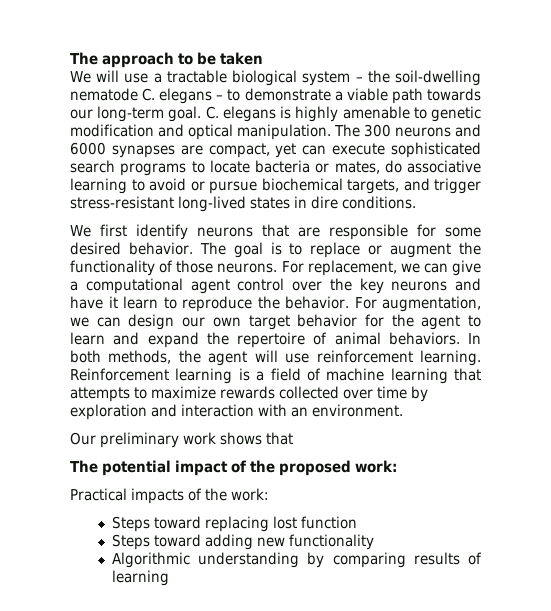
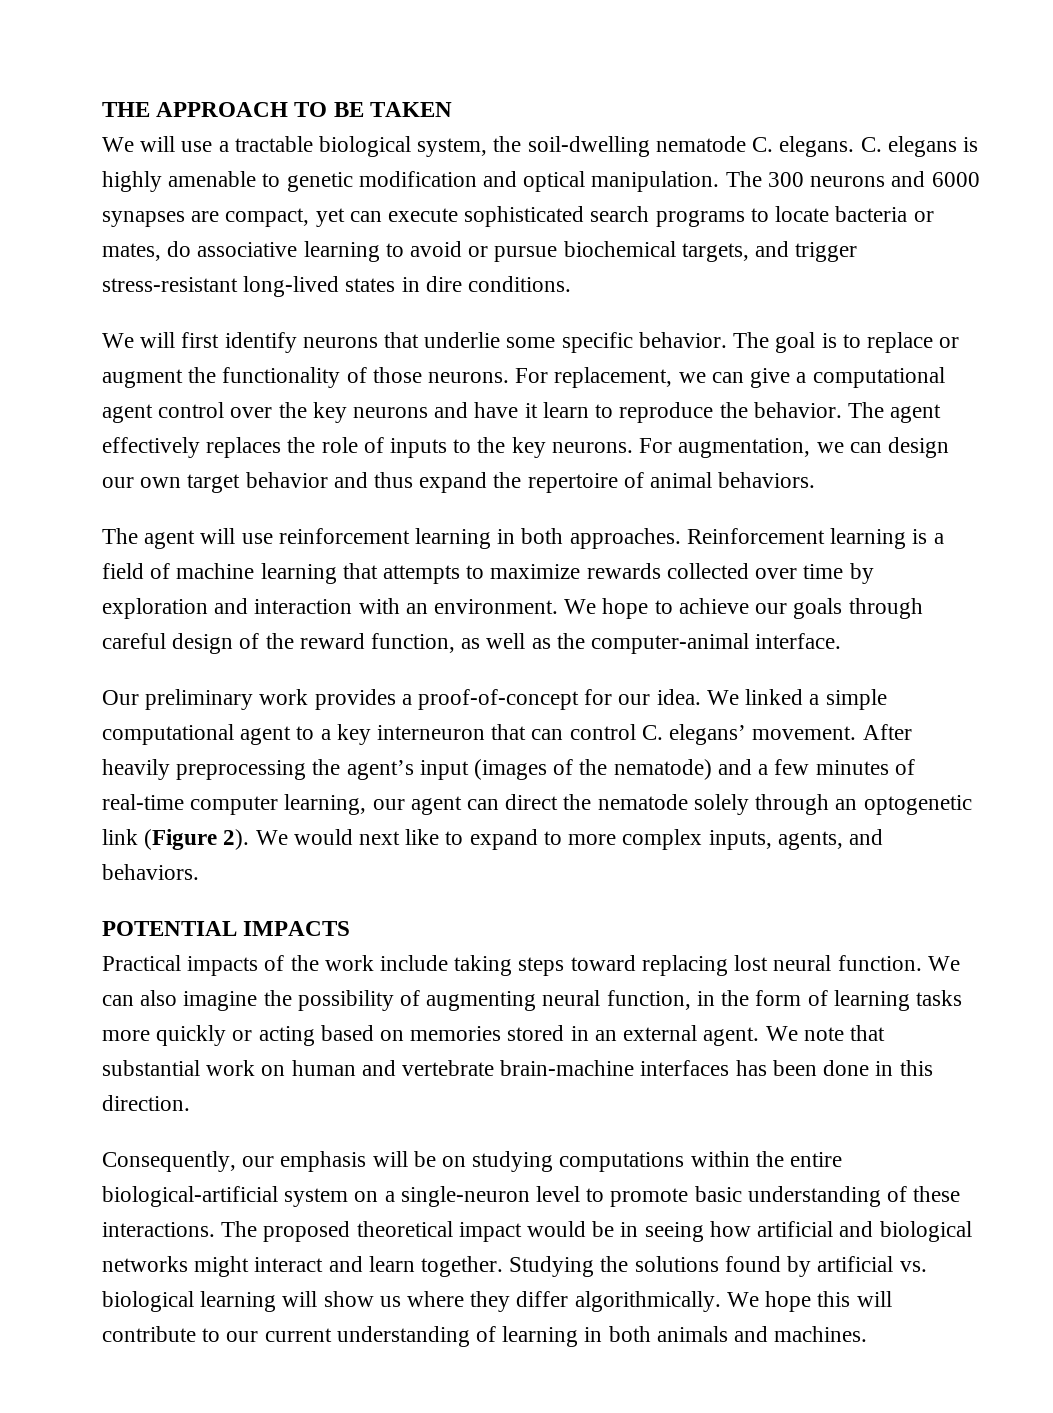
[70,52,263,68] The approach to be taken -> [102,102,452,117] THE APPROACH TO BE TAKEN
[302,71,363,86] system – -> [417,138,488,157] system,
[159,88,481,104] [70,106,202,122] elegans – to demonstrate a viable path towards our long-term goal. -> [779,136,855,157] elegans.
(91, 231) none -> [140,332,176,348] will
[298,224,481,240] [70,242,121,255] are responsible for some desired -> [424,332,633,353] underlie some specific
(350, 302) none -> [847,402,942,423] [102,437,633,458] The agent effectively replaces the role of inputs to the key neurons.
[364,314,481,330] [70,332,140,345] for the agent to learn and -> [333,472,414,488] and thus
[468,333,481,344] [70,350,481,366] In both methods, the agent will use reinforcement learning. -> [102,528,681,549] // The agent will use reinforcement learning in both approaches.
[70,432,293,448] [70,460,397,476] [70,488,269,504] [112,516,358,532] [112,534,375,550] [112,552,482,568] [112,570,170,586] // Our preliminary work shows that // The potential impact of the proposed work: // Practical impacts of the work: // Steps toward replacing lost function // Steps toward adding new functionality // Algorithmic understanding by comparing results of learning -> [564,598,923,619] [102,633,842,654] [102,689,887,710] [102,724,912,745] [102,759,915,780] [102,794,972,815] [102,829,883,850] [102,864,199,880] [102,921,351,936] [102,955,960,976] [102,990,962,1011] [102,1025,885,1046] [102,1060,933,1076] [102,1095,190,1111] [102,1151,843,1172] [102,1186,961,1207] [102,1221,972,1242] [102,1256,927,1277] [102,1291,892,1312] [102,1326,868,1347] We hope to achieve our goals through careful design of the reward function, as well as the computer-animal interface. // Our preliminary work provides a proof-of-concept for our idea. We linked a simple computational agent to a key interneuron that can control C. elegans’ movement. After heavily preprocessing the agent’s input (images of the nematode) and a few minutes of real-time computer learning, our agent can direct the nematode solely through an optogenetic link (Figure 2). We would next like to expand to more complex inputs, agents, and behaviors. // POTENTIAL IMPACTS // Practical impacts of the work include taking steps toward replacing lost neural function. We can also imagine the possibility of augmenting neural function, in the form of learning tasks more quickly or acting based on memories stored in an external agent. We note that substantial work on human and vertebrate brain-machine interfaces has been done in this direction. // Consequently, our emphasis will be on studying computations within the entire biological-artificial system on a single-neuron level to promote basic understanding of these interactions. The proposed theoretical impact would be in seeing how artificial and biological networks might interact and learn together. Studying the solutions found by artificial vs. biological learning will show us where they differ algorithmically. We hope this will contribute to our current understanding of learning in both animals and machines.

